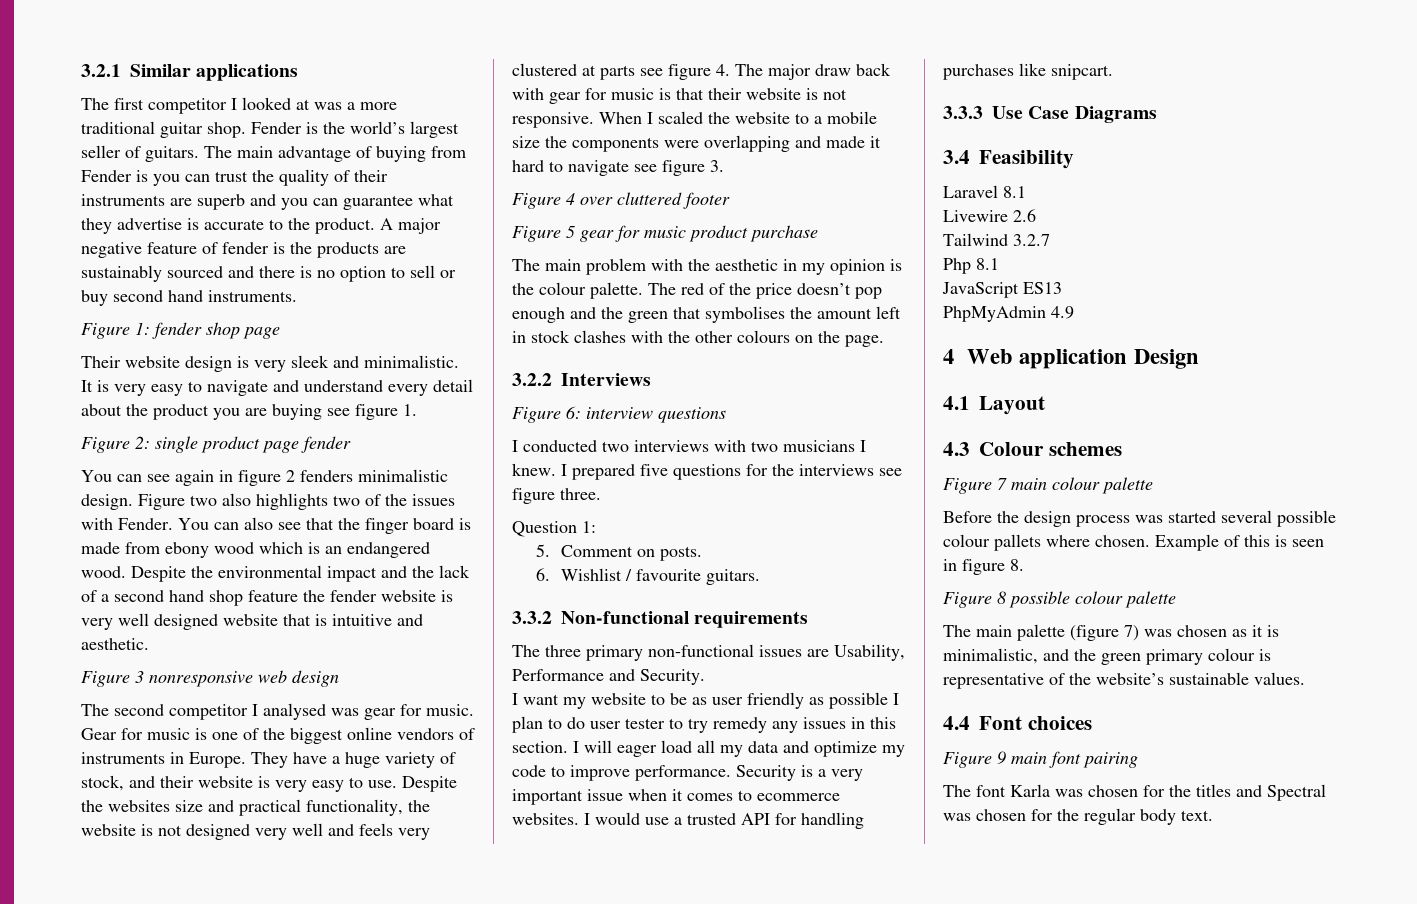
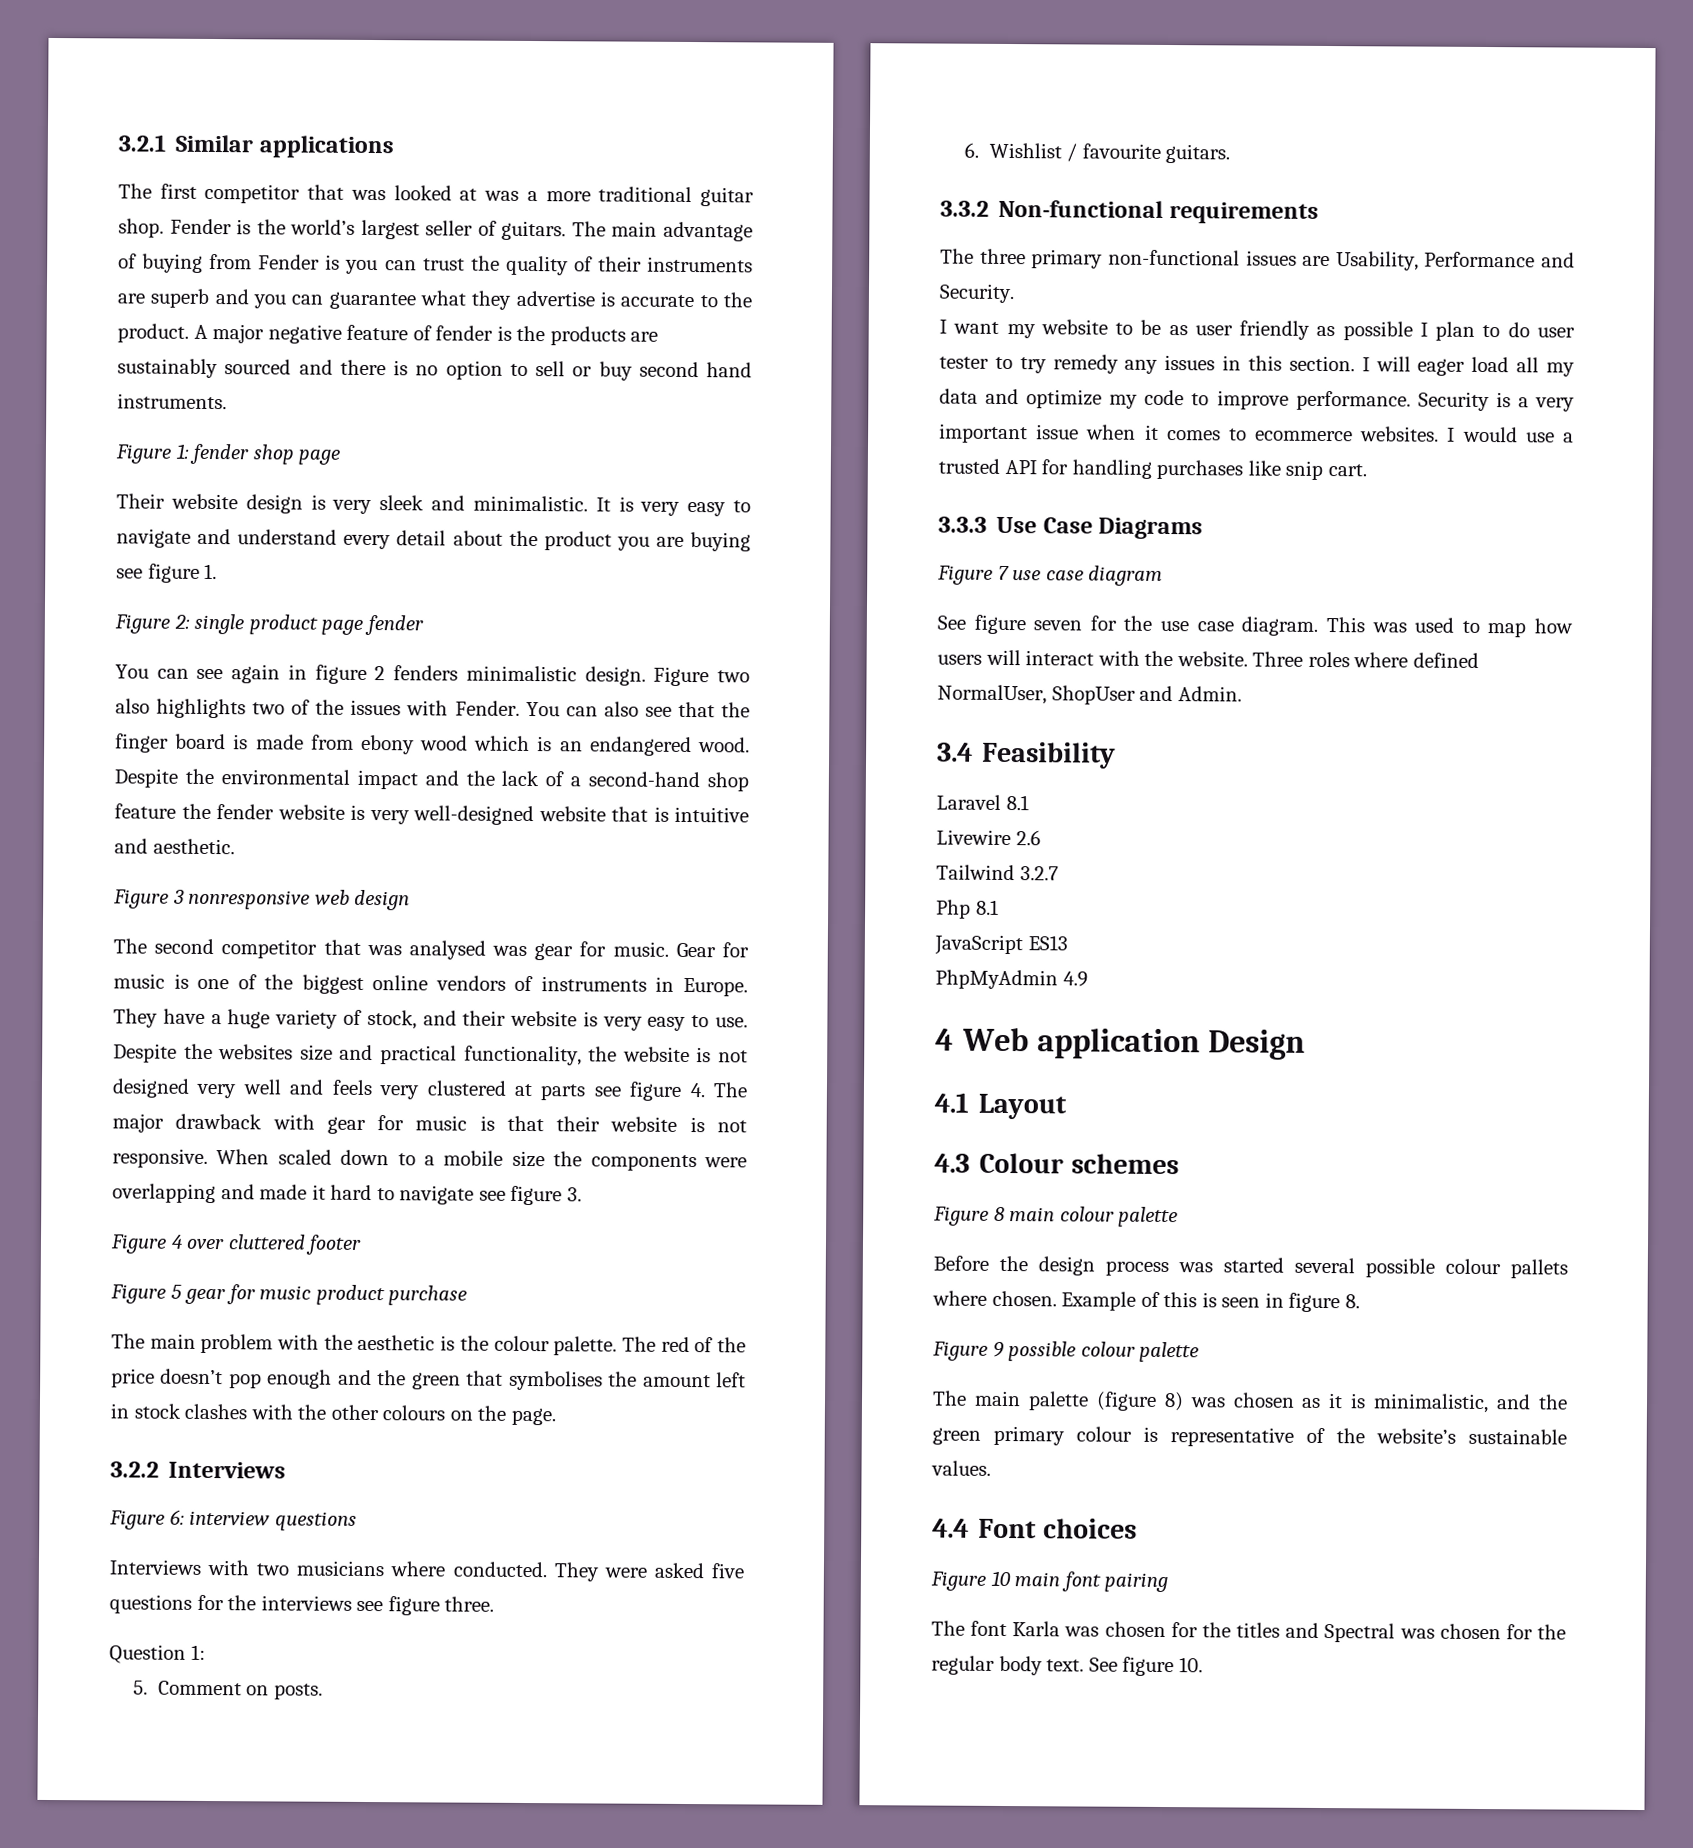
[231,98,237,110] I -> [307,184,386,201] that was
[114,590,204,602] second hand -> [588,771,701,788] second-hand
[118,613,218,630] well designed -> [413,805,534,826] well-designed
[252,704,258,716] I -> [323,939,402,956] that was
[815,63,891,76] draw back -> [175,1113,263,1130] drawback
[647,111,790,124] I scaled the website -> [277,1149,390,1166] scaled down
[783,259,885,275] in my opinion -> (436, 1342) none
[512,440,866,452] [512,463,635,480] I conducted two interviews with two musicians I knew. I prepared -> [109,1559,704,1582] Interviews with two musicians where conducted. They were asked
[1051,64,1113,80] snipcart. -> [1285,460,1367,480] snip cart.
(1157, 114) none -> [937,565,1164,586] [937,614,1573,638] [937,649,1479,668] [937,684,1242,705] // Figure 7 use case diagram // See figure seven for the use case diagram. This was used to map how users will interact with the website. Three roles where defined NormalUser, ShopUser and Admin.
[997,478,1007,490] 7 -> [993,1206,1005,1221] 8
[997,591,1006,604] 8 -> [992,1341,1004,1357] 9
[1124,625,1139,641] 7) -> [1163,1392,1184,1412] 8)
[997,751,1006,764] 9 -> [990,1570,1011,1587] 10
(1213, 815) none -> [1088,1656,1203,1677] See figure 10.

